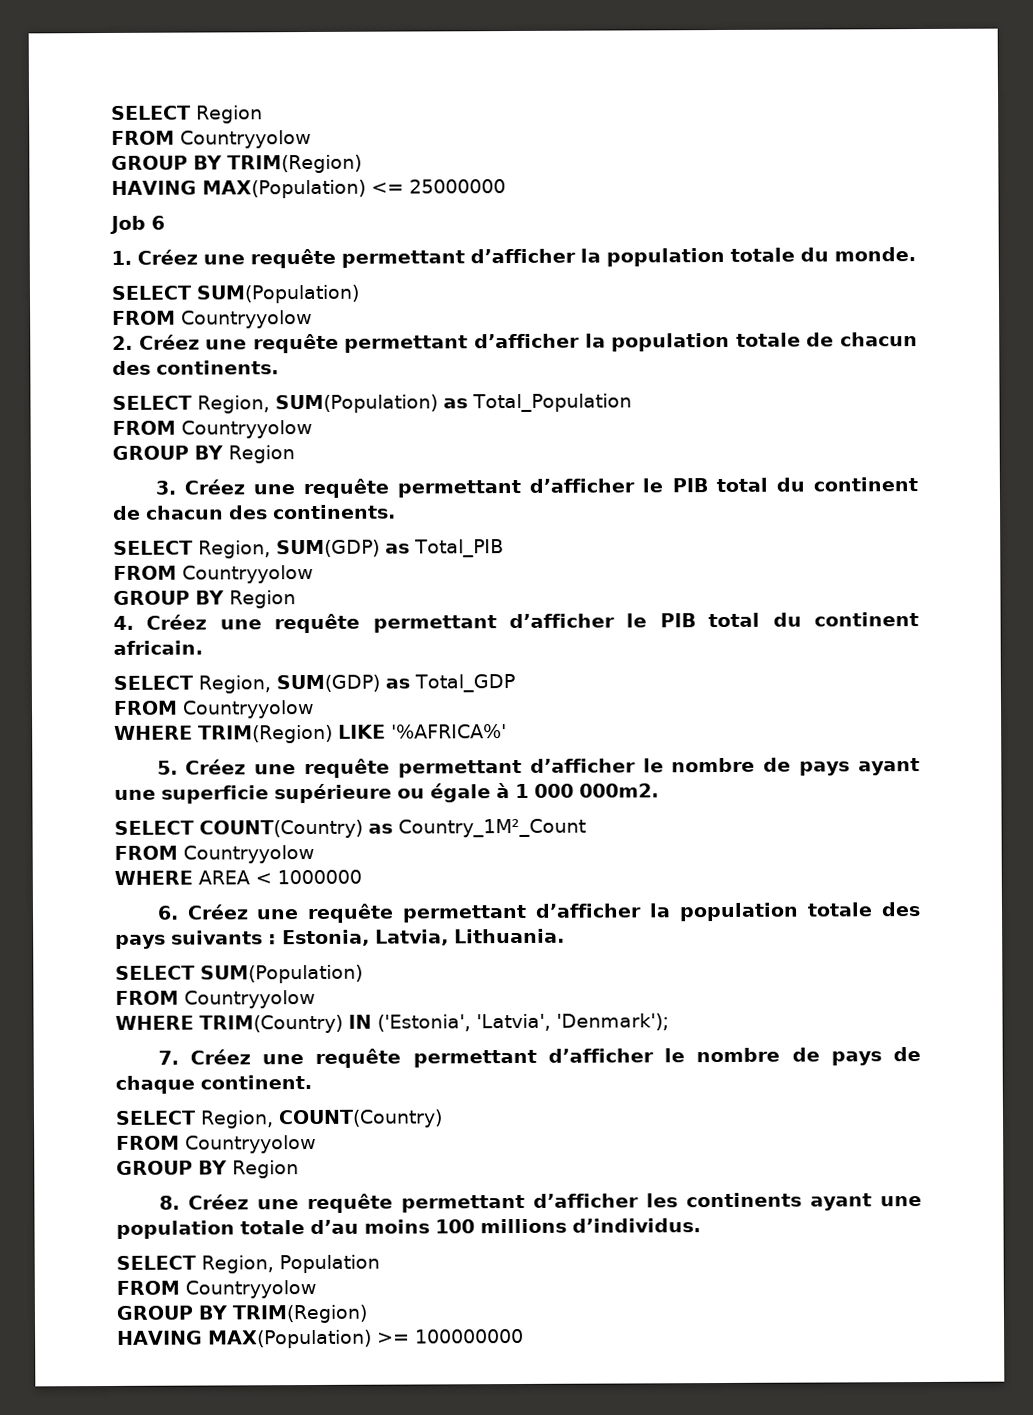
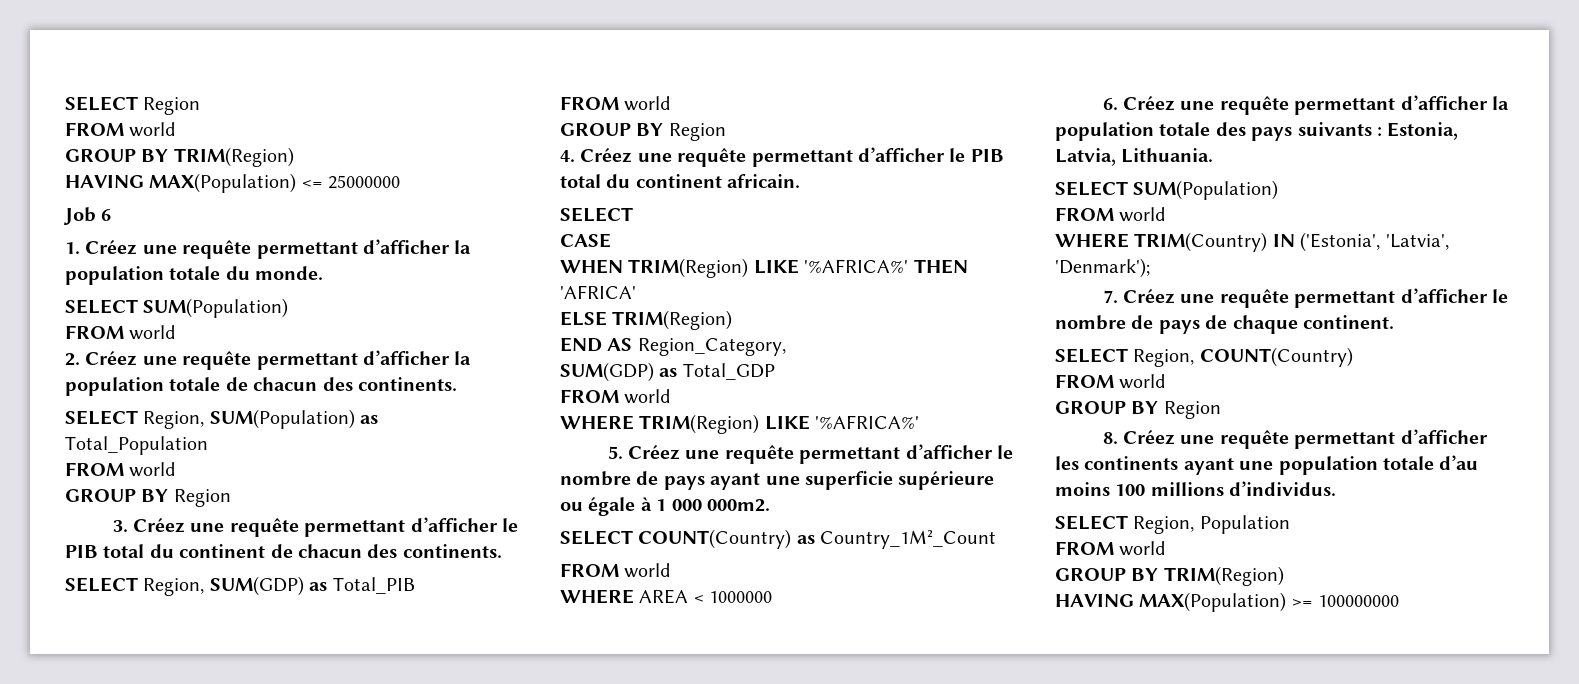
[180,129,312,149] Countryyolow -> [129,122,177,137] world
[181,309,313,329] Countryyolow -> [129,325,177,340] world
[181,419,313,439] Countryyolow -> [129,462,177,477] world
[182,564,314,584] Countryyolow -> [624,96,672,111] world
[198,675,271,694] Region, -> [560,233,611,248] [560,258,968,278] [560,285,636,299] [560,310,733,330] [560,337,786,356] // CASE // WHEN TRIM(Region) LIKE '%AFRICA%' THEN 'AFRICA' // ELSE TRIM(Region) // END AS Region_Category, //
[182,699,315,719] Countryyolow -> [624,389,672,404] world
[183,844,315,864] Countryyolow -> [624,563,672,578] world
[184,989,316,1009] Countryyolow -> [1119,207,1167,222] world
[185,1134,317,1154] Countryyolow -> [1119,374,1167,389] world
[185,1279,317,1299] Countryyolow -> [1119,541,1167,556] world

